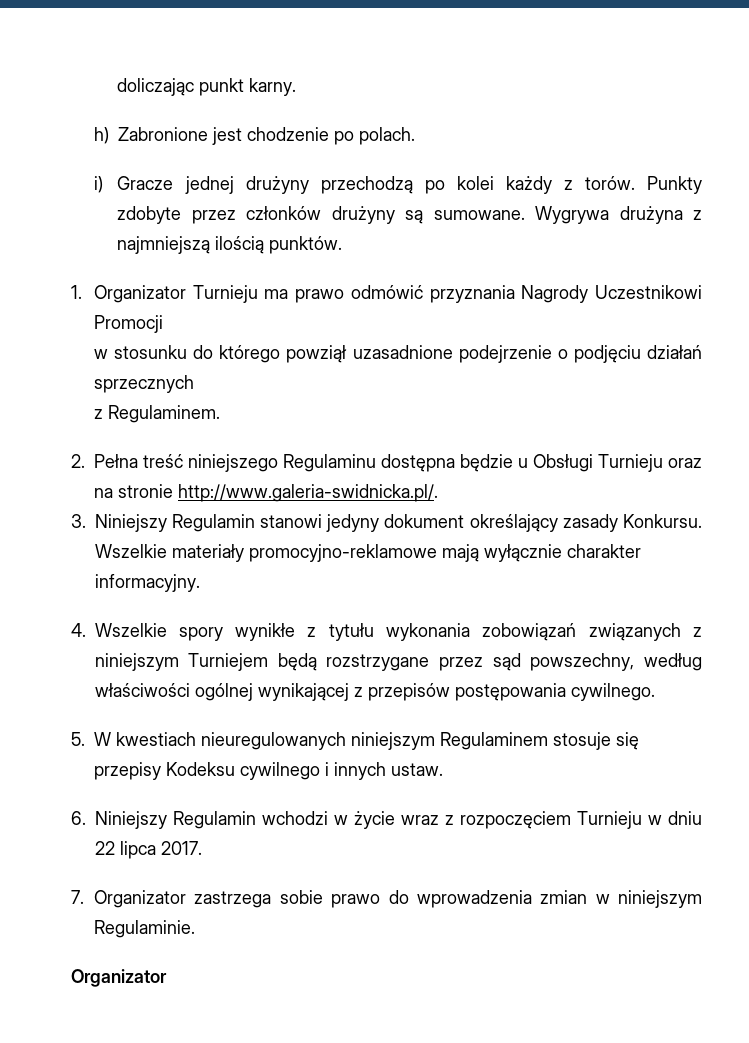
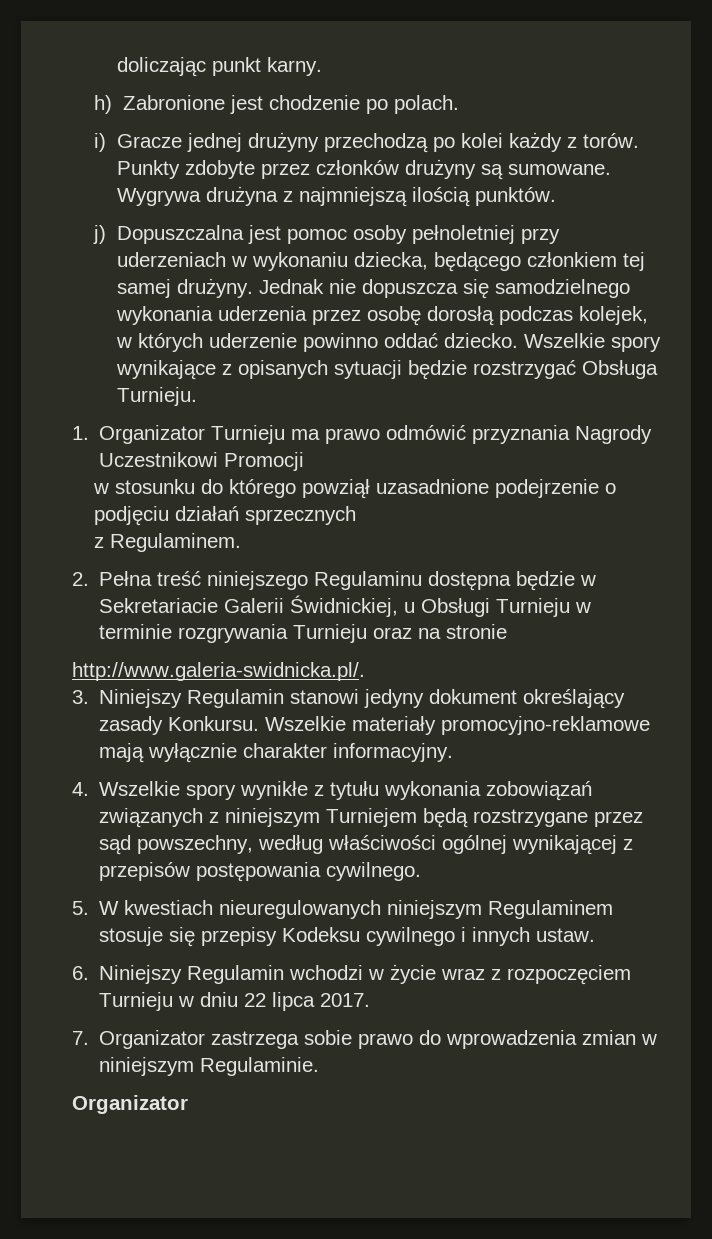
(343, 245) none -> [93,225,561,244] [117,252,646,272] [117,278,631,299] [116,306,649,326] [116,333,662,352] [116,360,659,380] [117,387,198,406] // j) Dopuszczalna jest pomoc osoby pełnoletniej przy uderzeniach w wykonaniu dziecka, będącego członkiem tej samej drużyny. Jednak nie dopuszcza się samodzielnego wykonania uderzenia przez osobę dorosłą podczas kolejek, w których uderzenie powinno oddać dziecko. Wszelkie spory wynikające z opisanych sytuacji będzie rozstrzygać Obsługa Turnieju.
[517,454,593,472] u Obsługi -> [579,575,596,586] [98,595,591,617] [98,624,288,643] w Sekretariacie Galerii Świdnickiej, u Obsługi Turnieju w terminie rozgrywania
(173, 491) none -> (507, 631) //

